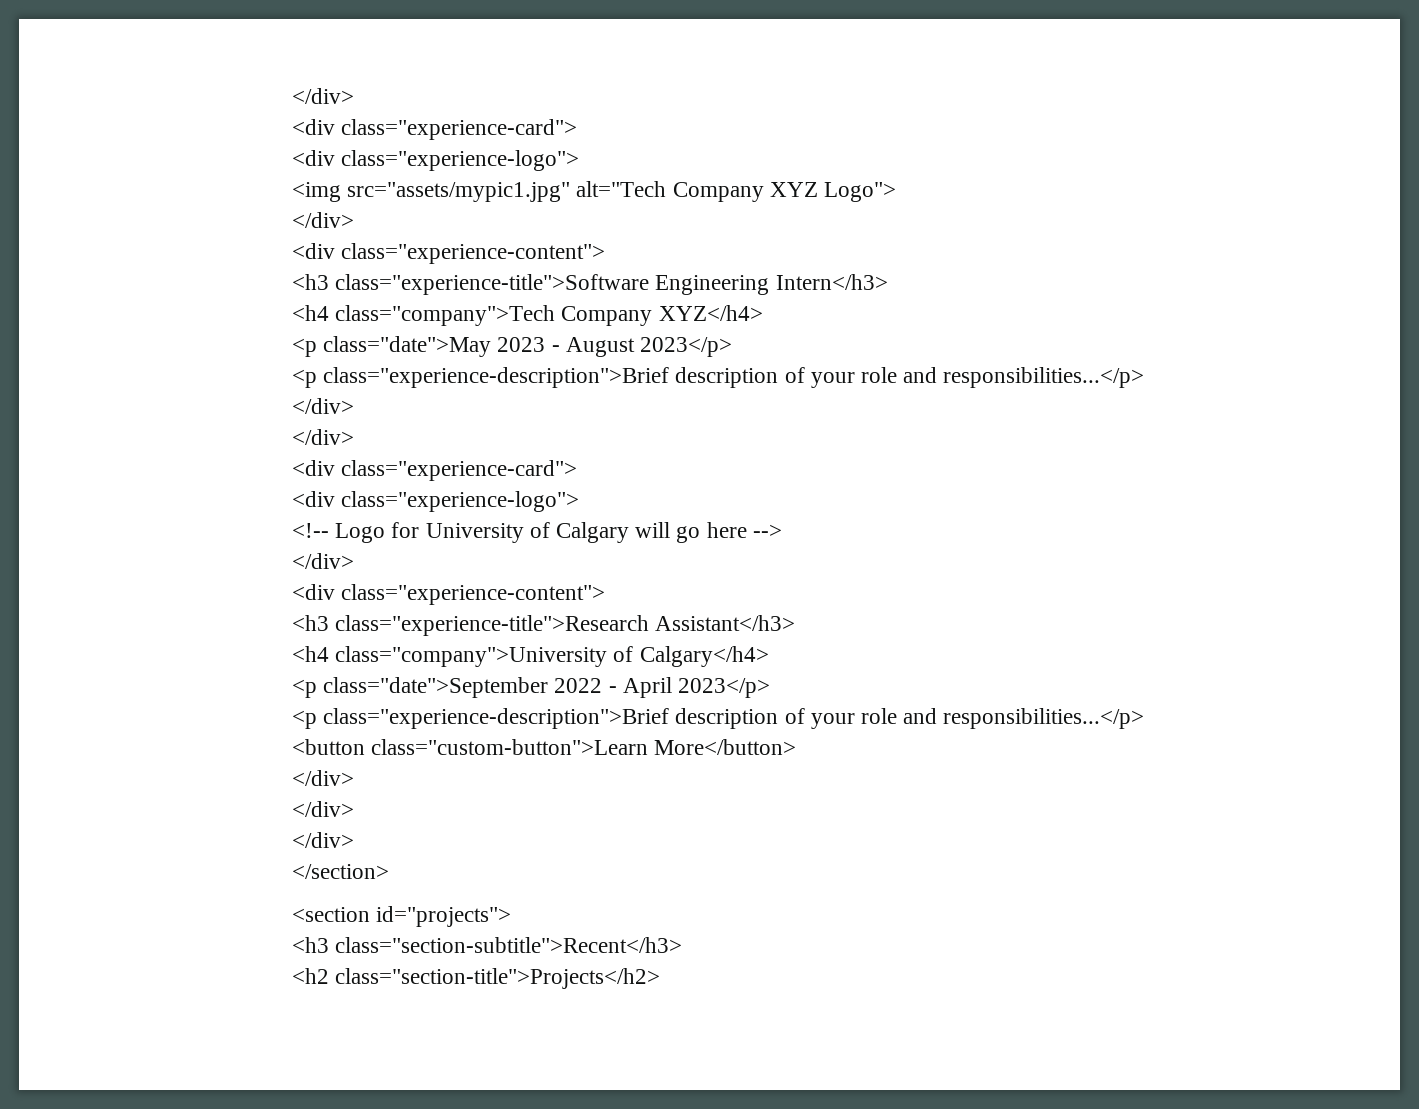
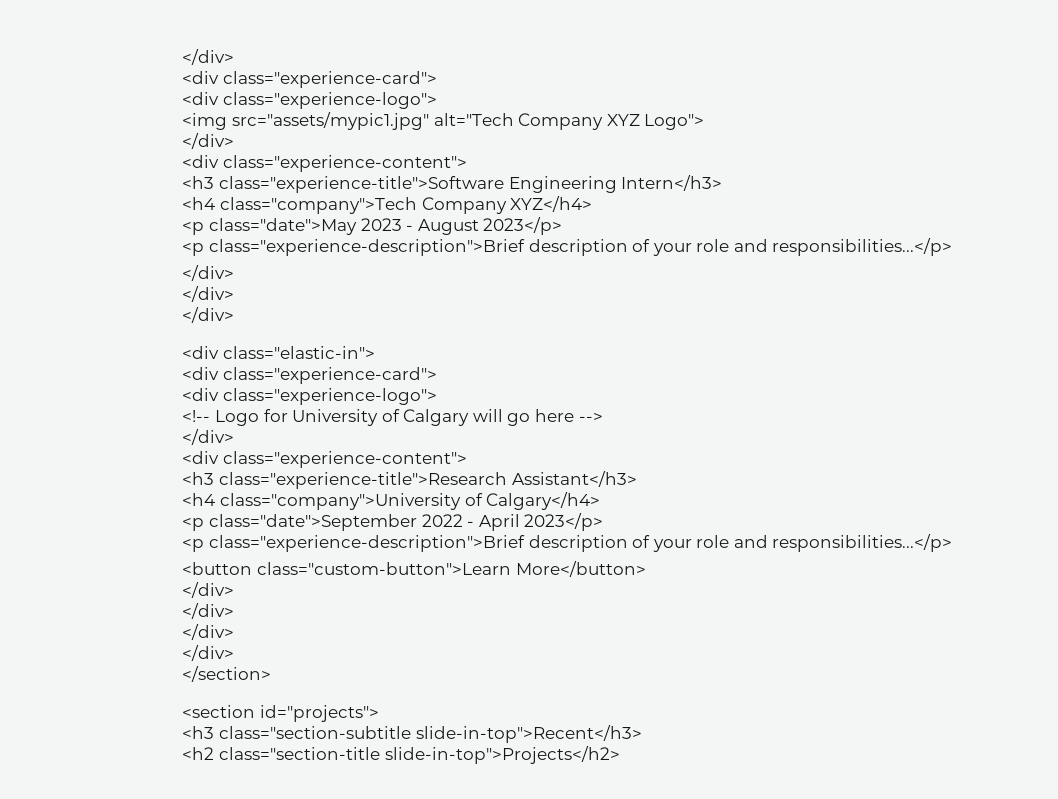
(354, 437) none -> [182,307,235,323] [182,346,375,359] // </div> // <div class="elastic-in">
(354, 840) none -> [182,645,235,661] // </div>
[335,937,683,953] class="section-subtitle">Recent</h3> -> [218,725,642,743] class="section-subtitle slide-in-top">Recent</h3>
[335,968,661,989] class="section-title">Projects</h2> -> [218,746,620,764] class="section-title slide-in-top">Projects</h2>

